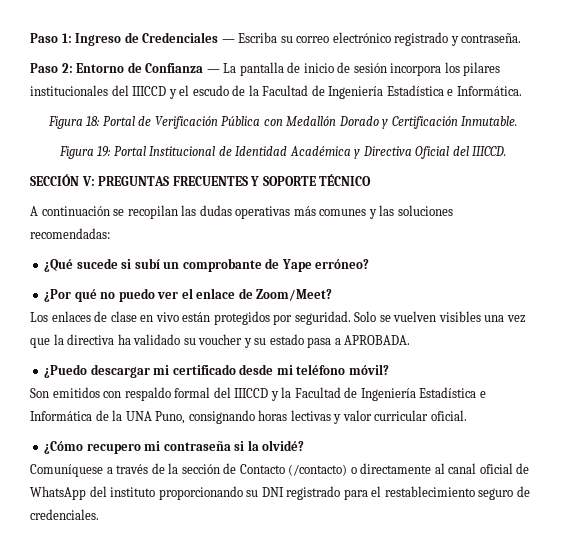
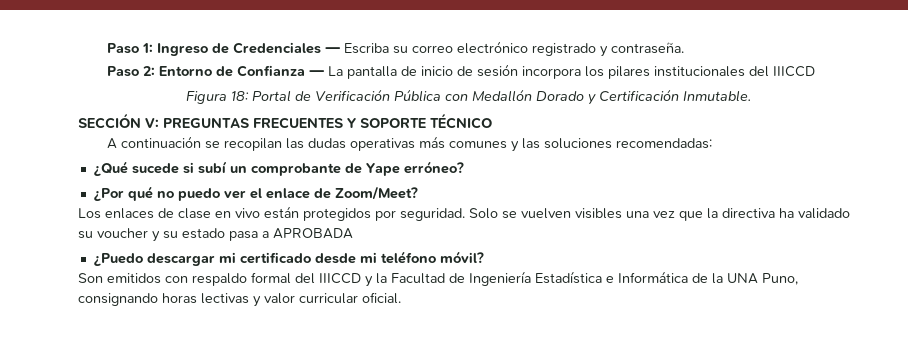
[168,85,522,99] y el escudo de la Facultad de Ingeniería Estadística e Informática. -> (816, 71) none
[58,146,507,159] // Figura 19: Portal Institucional de Identidad Académica y Directiva Oficial del IIICCD. -> (751, 96) none
[344,335,411,345] APROBADA. -> [273,228,353,239] APROBADA
[44,440,305,454] [30,463,530,477] [30,486,530,500] [30,509,99,520] // ¿Cómo recupero mi contraseña si la olvidé? // Comuníquese a través de la sección de Contacto (/contacto) o directamente al canal oficial de WhatsApp del instituto proporcionando su DNI registrado para el restablecimiento seguro de credenciales. -> (401, 298) none

